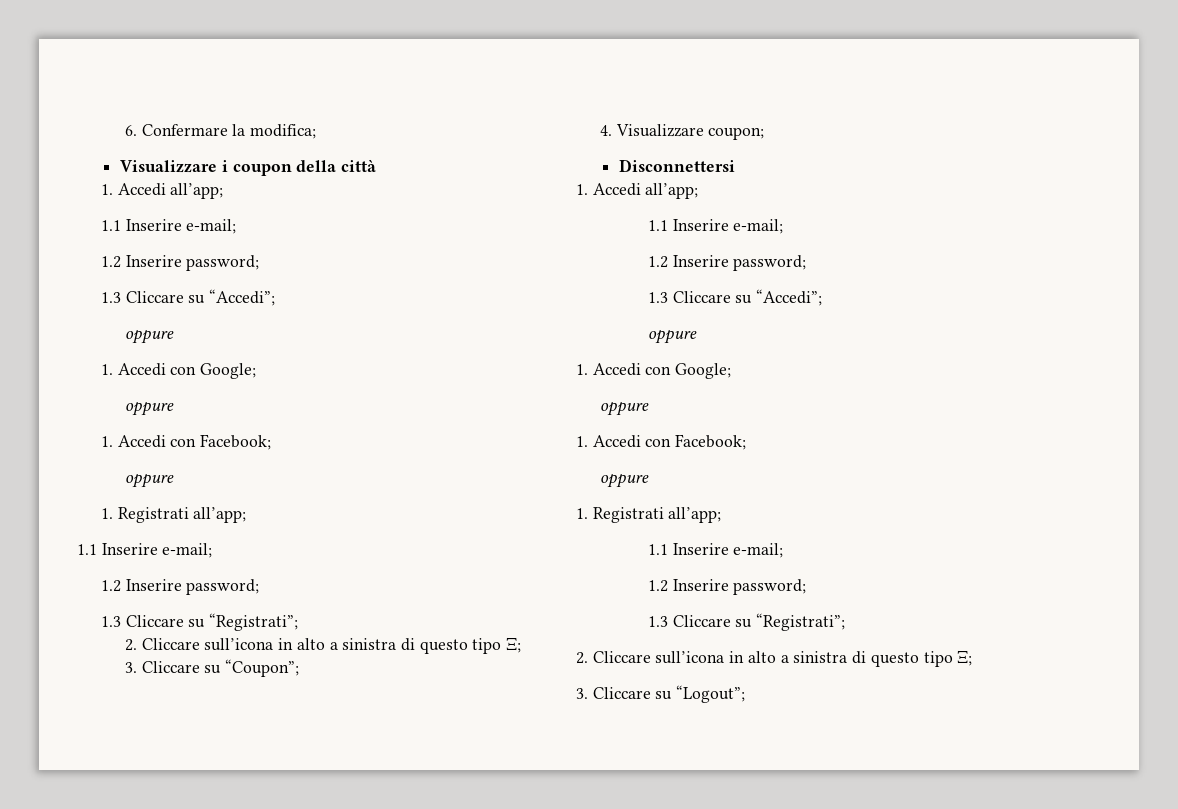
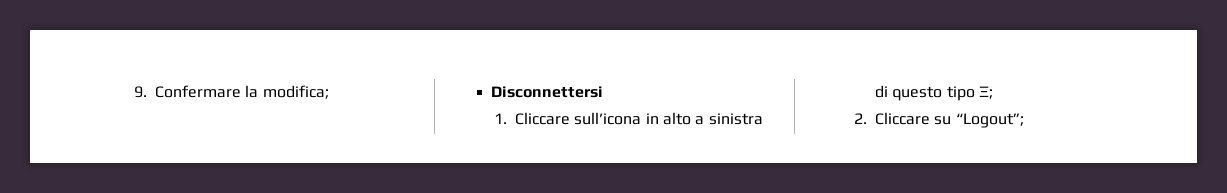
[124,125,137,136] 6. -> [134,86,148,98] 9.
[120,159,377,176] [100,183,224,199] [100,219,237,234] [100,255,260,271] [100,289,276,306] [124,330,174,344] [100,363,257,379] [124,402,174,416] [100,434,272,450] [124,474,174,488] [100,507,247,523] [77,543,213,558] [100,579,260,595] [100,613,299,631] [124,639,137,651] Visualizzare i coupon della città // 1. Accedi all’app; // 1.1 Inserire e-mail; // 1.2 Inserire password; // 1.3 Cliccare su “Accedi”; // oppure // 1. Accedi con Google; // oppure // 1. Accedi con Facebook; // oppure // 1. Registrati all’app; // 1.1 Inserire e-mail; // 1.2 Inserire password; // 1.3 Cliccare su “Registrati”; // 2. -> [491,86,604,98] [494,113,508,124] Disconnettersi // 1.
[124,659,300,677] [599,124,765,140] [619,159,736,172] [576,183,699,199] [647,219,784,234] [647,255,807,271] [647,289,823,306] [647,330,697,344] [576,363,732,379] [599,402,649,416] [576,434,747,450] [599,474,649,488] [576,507,722,523] [647,543,784,558] [647,579,807,595] [647,613,846,631] [576,650,973,667] [576,688,588,699] 3. Cliccare su “Coupon”; // 4. Visualizzare coupon; // Disconnettersi // 1. Accedi all’app; // 1.1 Inserire e-mail; // 1.2 Inserire password; // 1.3 Cliccare su “Accedi”; // oppure // 1. Accedi con Google; // oppure // 1. Accedi con Facebook; // oppure // 1. Registrati all’app; // 1.1 Inserire e-mail; // 1.2 Inserire password; // 1.3 Cliccare su “Registrati”; // 2. Cliccare sull’icona in alto a sinistra di questo tipo Ξ; // 3. -> [854,113,868,124] 2.

